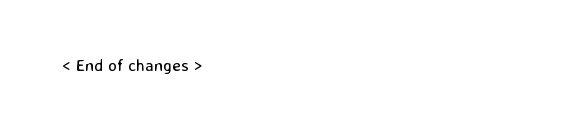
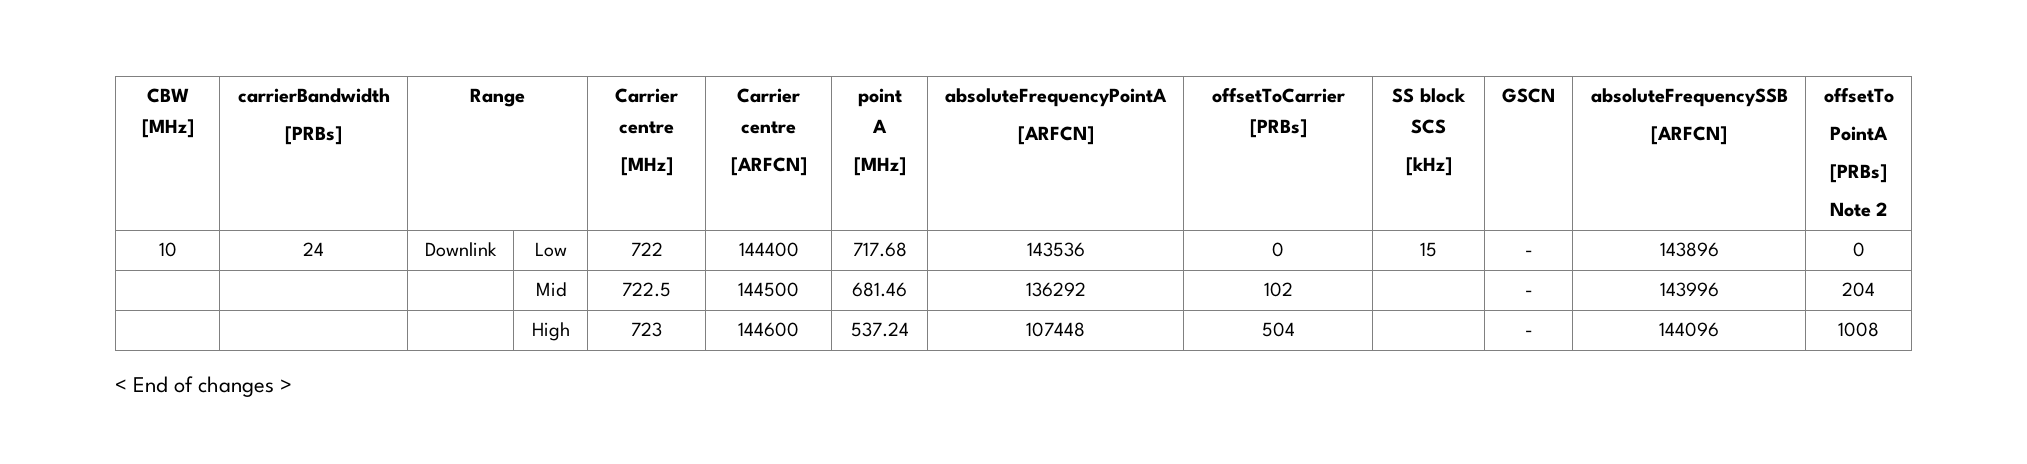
(62, 66) none -> [146,88,189,103] [141,119,194,138] [237,88,390,103] [285,126,342,145] [470,88,525,107] [615,88,678,103] [619,121,674,134] [620,157,673,176] [737,88,800,103] [741,121,796,134] [730,157,807,176] [857,88,902,107] [872,119,887,133] [853,157,906,176] [945,88,1167,107] [1017,126,1094,145] [1211,88,1345,103] [1249,119,1307,138] [1392,88,1466,103] [1411,119,1446,134] [1405,157,1452,176] [1502,88,1555,103] [1590,88,1788,107] [1651,126,1727,145] [1823,88,1894,103] [1830,126,1888,141] [1830,164,1887,183] [1829,202,1888,217] [158,242,177,257] [303,242,324,256] [425,242,497,257] [534,242,567,257] [630,242,663,256] [738,242,799,257] [852,242,907,257] [1026,242,1085,257] [1272,242,1284,257] [1420,242,1437,257] [1524,250,1533,256] [1659,242,1719,257] [1852,242,1865,257] [535,282,566,297] [622,282,671,297] [738,282,799,297] [852,282,907,297] [1025,282,1086,297] [1263,282,1293,297] [1524,290,1533,296] [1659,282,1719,297] [1842,282,1875,297] [531,322,570,341] [631,322,662,337] [738,322,799,337] [850,322,909,337] [1026,322,1085,337] [1261,322,1295,337] [1524,330,1533,336] [1659,322,1719,337] [1838,322,1879,337] CBW [MHz] | carrierBandwidth // [PRBs] | Range | Carrier centre // [MHz] | Carrier centre // [ARFCN] | point A // [MHz] | absoluteFrequencyPointA // [ARFCN] | offsetToCarrier [PRBs] | SS block SCS // [kHz] | GSCN | absoluteFrequencySSB // [ARFCN] | offsetTo // PointA // [PRBs] // Note 2 // 10 | 24 | Downlink | Low | 722 | 144400 | 717.68 | 143536 | 0 | 15 | - | 143896 | 0 // | | | Mid | 722.5 | 144500 | 681.46 | 136292 | 102 | | - | 143996 | 204 // | | | High | 723 | 144600 | 537.24 | 107448 | 504 | | - | 144096 | 1008 //

